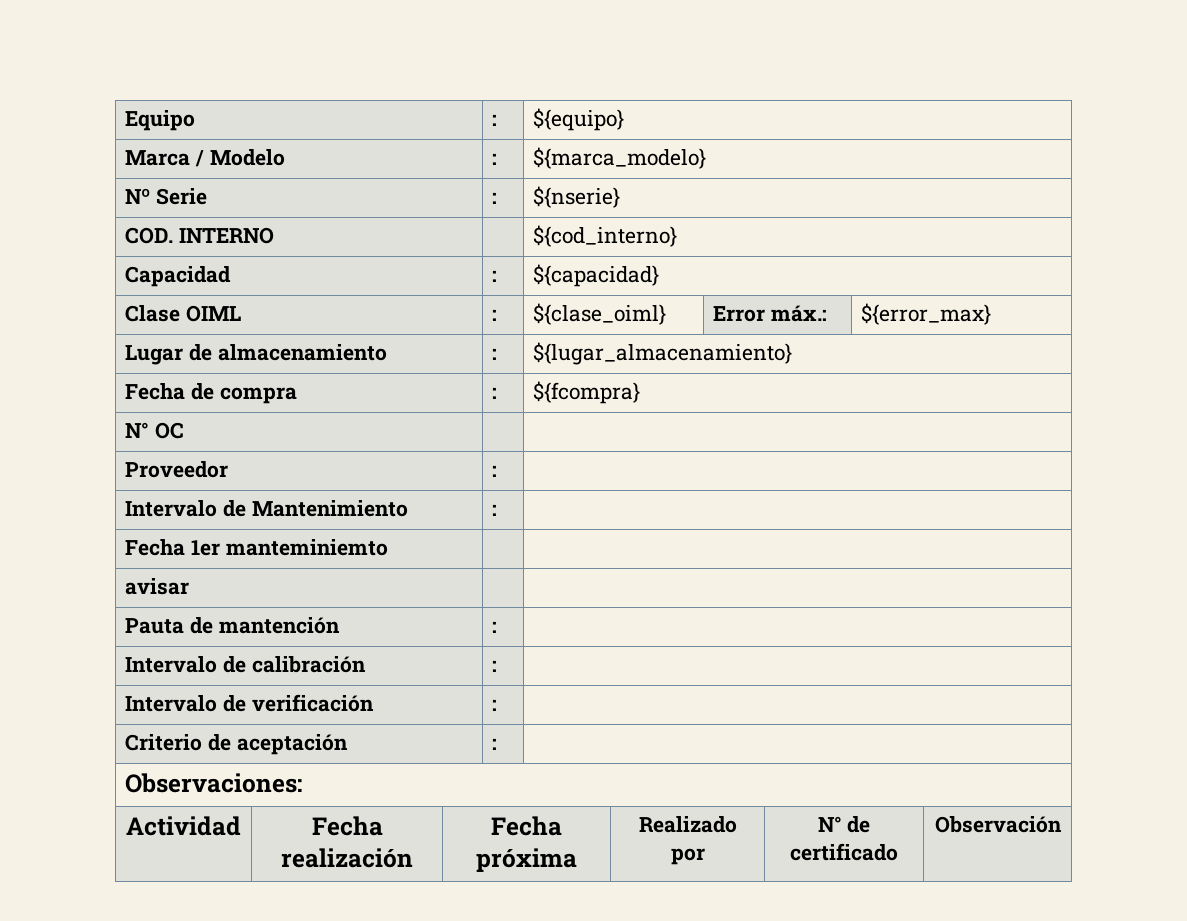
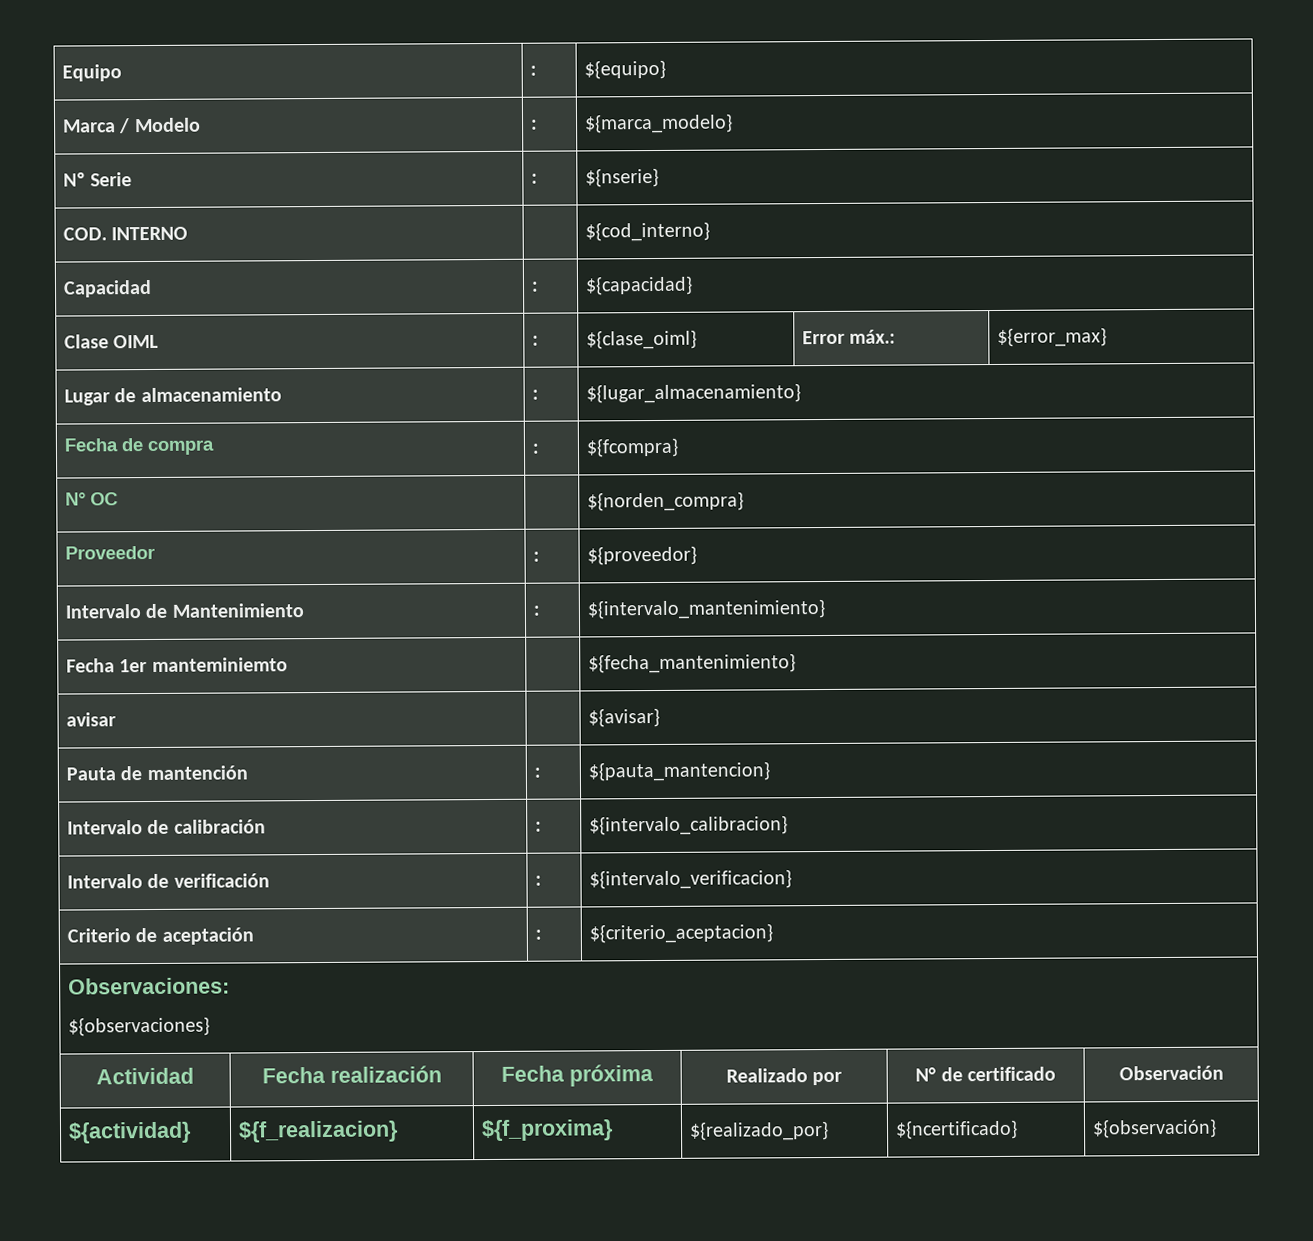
(184, 430) none -> [587,491,745,512] ${norden_compra}
(498, 471) none -> [587,545,698,566] ${proveedor}
(498, 510) none -> [587,598,826,620] ${intervalo_mantenimiento}
(388, 547) none -> [588,653,797,674] ${fecha_mantenimiento}
(190, 586) none -> [588,707,661,728] ${avisar}
(498, 627) none -> [588,761,771,782] ${pauta_mantencion}
(498, 666) none -> [589,815,789,836] ${intervalo_calibracion}
(498, 705) none -> [589,869,793,890] ${intervalo_verificacion}
(498, 744) none -> [589,923,774,944] ${criterio_aceptacion}
(303, 783) none -> [68,1016,211,1037] // ${observaciones}
(1062, 824) none -> [68,1121,193,1144] [238,1120,400,1143] [481,1119,615,1142] [689,1120,830,1141] [895,1119,1019,1140] [1092,1118,1218,1139] // ${actividad} | ${f_realizacion} | ${f_proxima} | ${realizado_por} | ${ncertificado} | ${observación}

